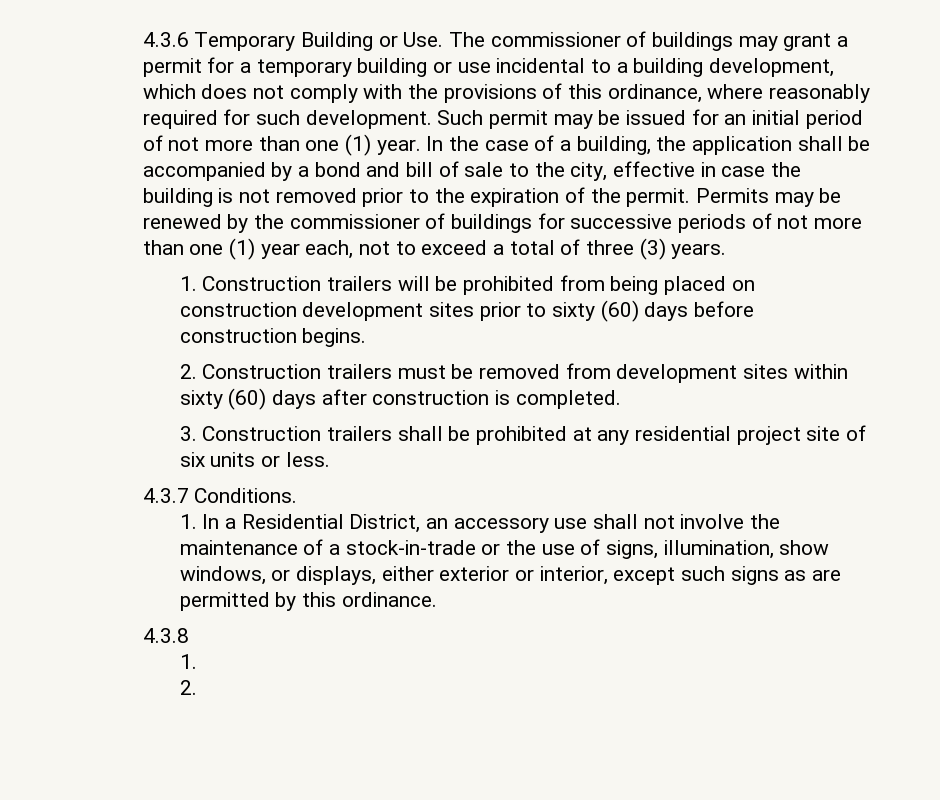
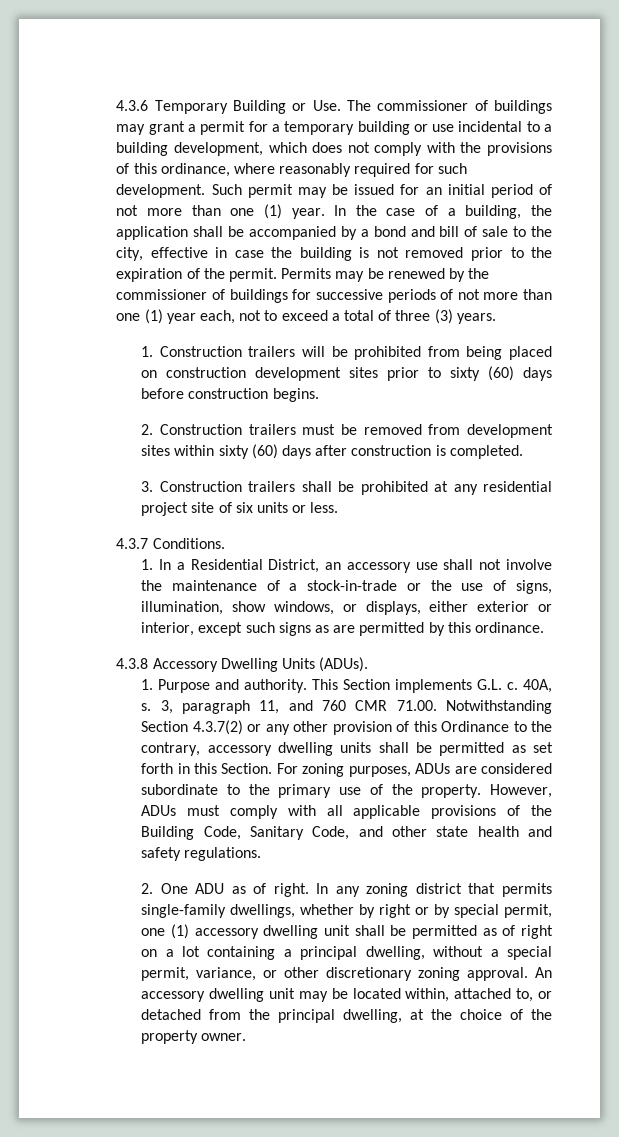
[179,654,197,669] [179,680,197,695] // 1. // 2. -> [152,657,369,672] [141,679,553,693] [141,700,552,714] [141,720,552,735] [141,742,553,756] [141,763,552,777] [141,784,552,798] [141,805,552,819] [141,826,552,840] [141,847,262,861] [141,883,552,897] [141,904,552,918] [141,924,554,939] [141,946,552,960] [141,967,552,981] [141,988,552,1002] [141,1009,553,1023] [141,1030,247,1044] Accessory Dwelling Units (ADUs). // 1. Purpose and authority. This Section implements G.L. c. 40A, s. 3, paragraph 11, and 760 CMR 71.00. Notwithstanding Section 4.3.7(2) or any other provision of this Ordinance to the contrary, accessory dwelling units shall be permitted as set forth in this Section. For zoning purposes, ADUs are considered subordinate to the primary use of the property. However, ADUs must comply with all applicable provisions of the Building Code, Sanitary Code, and other state health and safety regulations. // 2. One ADU as of right. In any zoning district that permits single-family dwellings, whether by right or by special permit, one (1) accessory dwelling unit shall be permitted as of right on a lot containing a principal dwelling, without a special permit, variance, or other discretionary zoning approval. An accessory dwelling unit may be located within, attached to, or detached from the principal dwelling, at the choice of the property owner.

